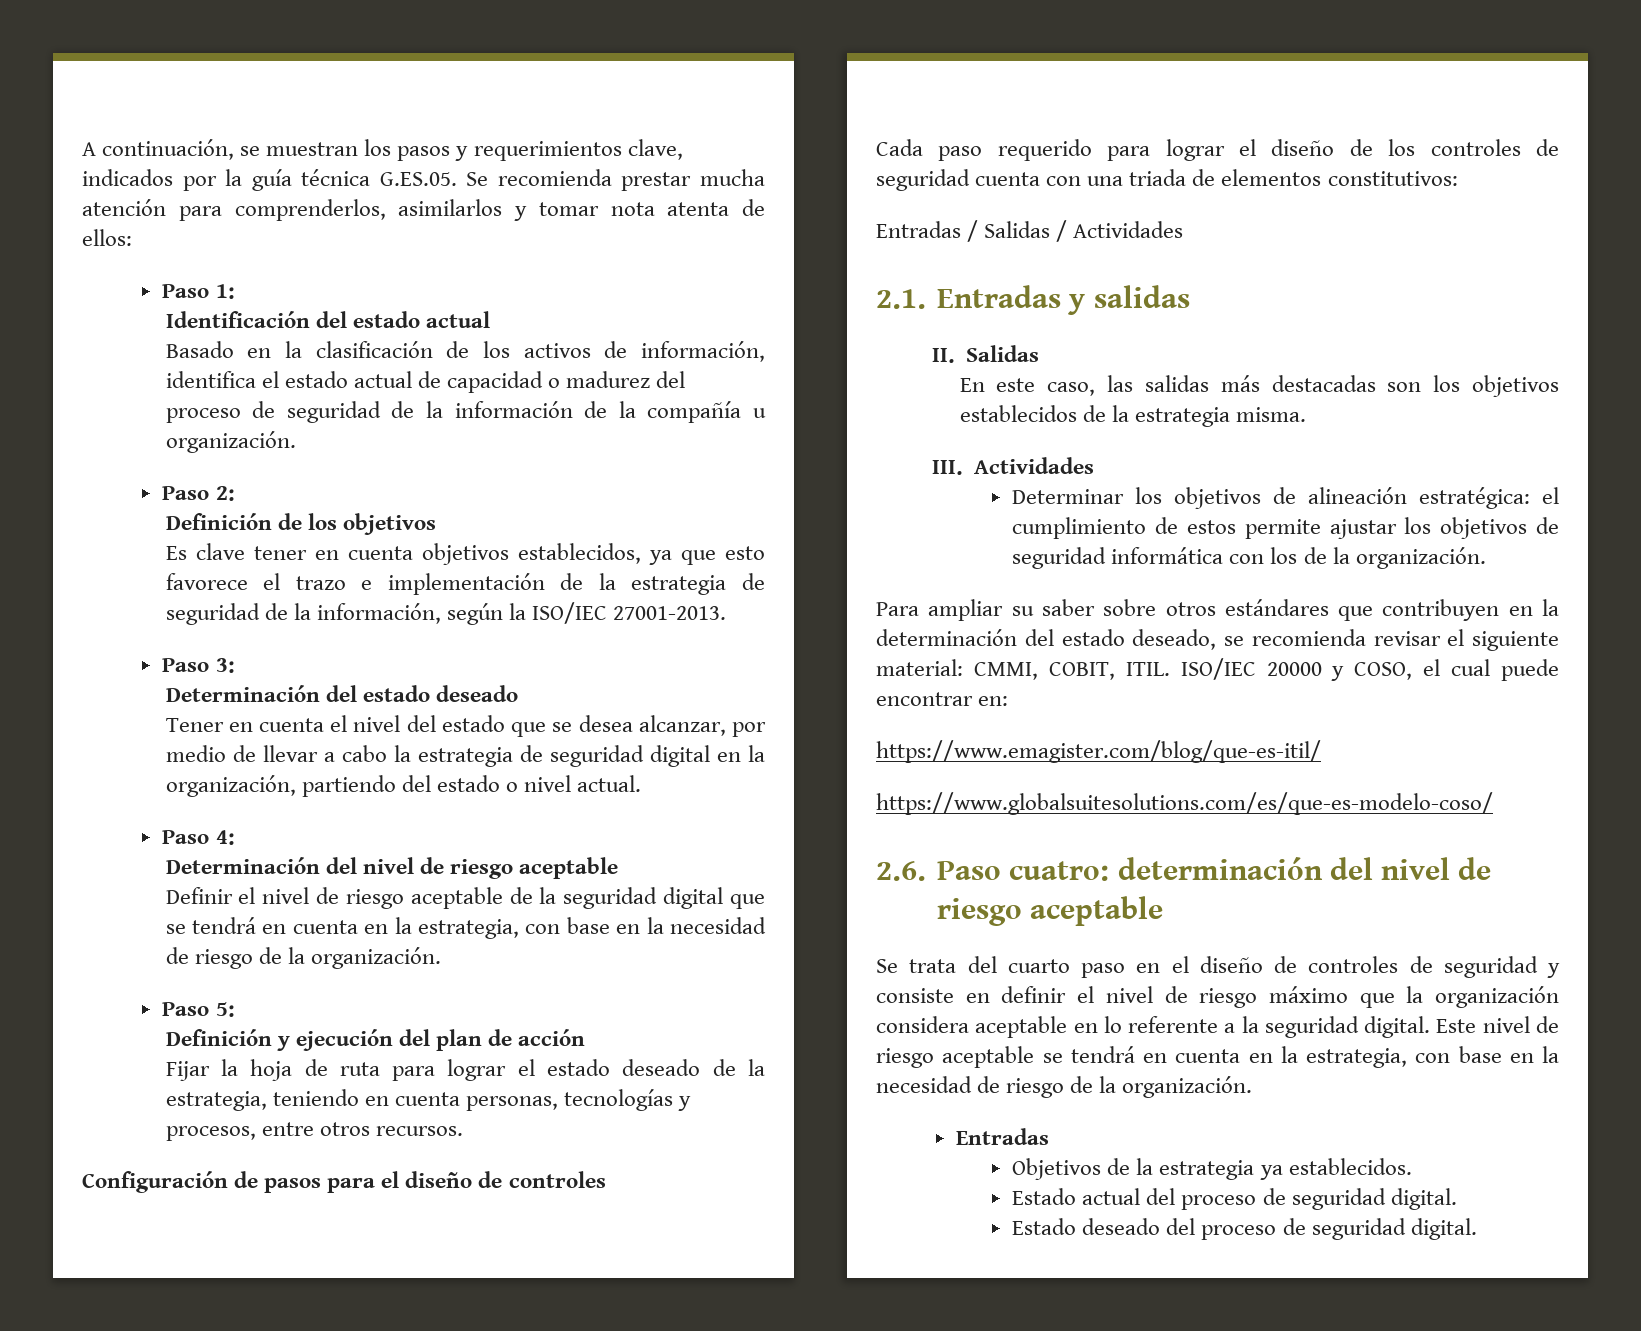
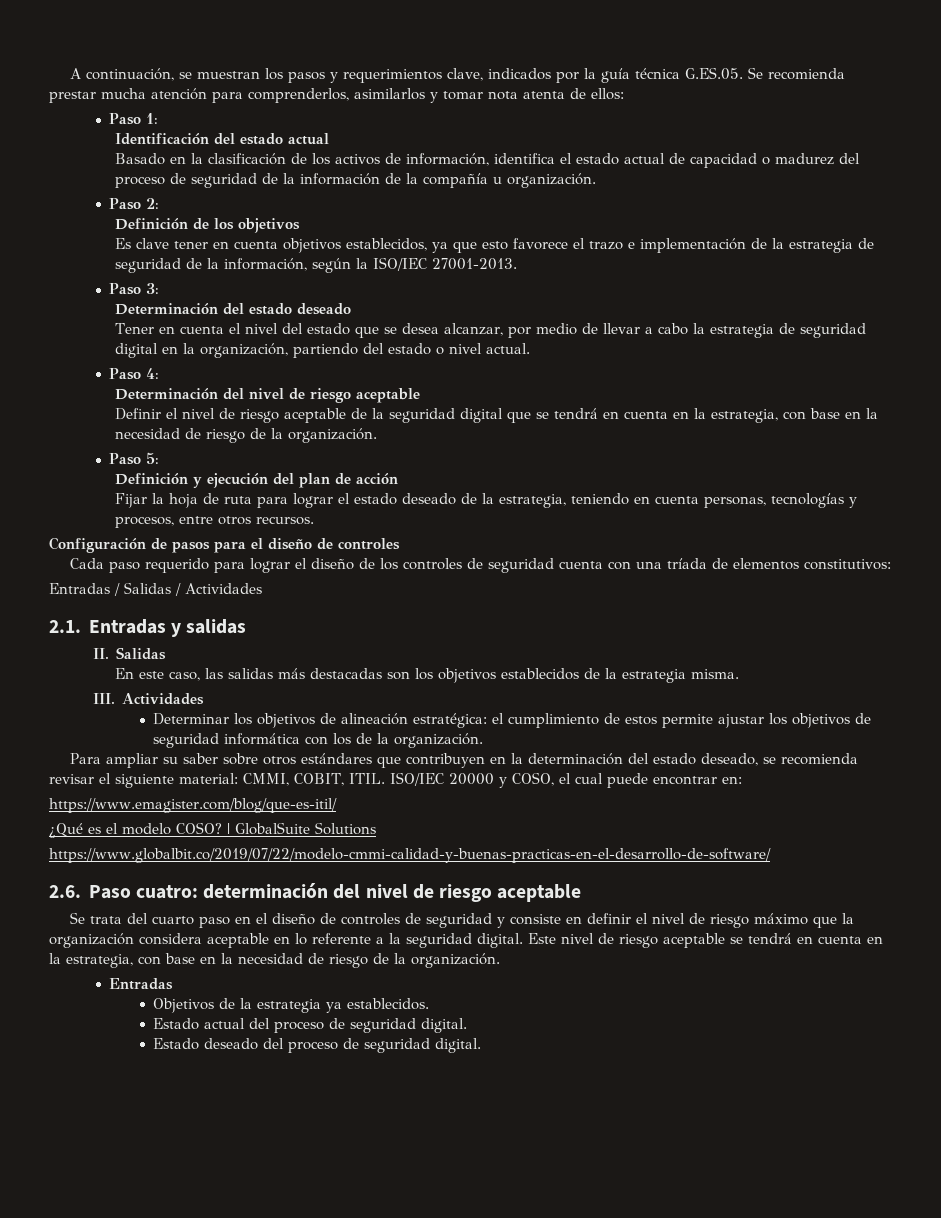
[1129,169,1187,186] triada -> [666,558,707,569] tríada
[876,792,1493,815] https://www.globalsuitesolutions.com/es/que-es-modelo-coso/ -> [49,822,376,838] [49,848,771,863] ¿Qué es el modelo COSO? | GlobalSuite Solutions // https://www.globalbit.co/2019/07/22/modelo-cmmi-calidad-y-buenas-practicas-en-el-desarrollo-de-software/

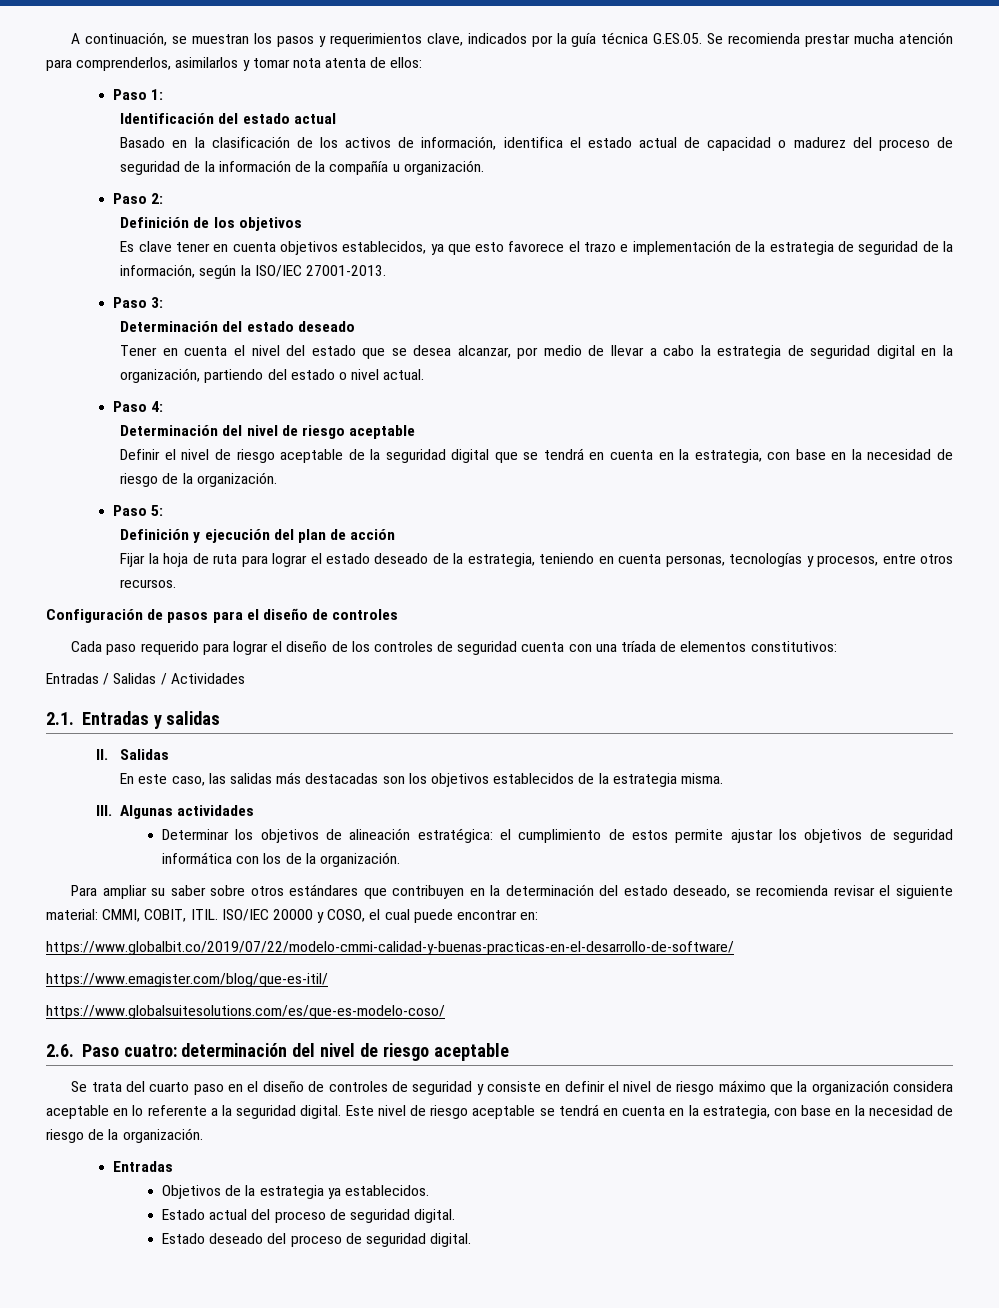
[122,693,205,705] Actividades -> [120,805,255,819] Algunas actividades
(742, 780) none -> [46,941,734,955] // https://www.globalbit.co/2019/07/22/modelo-cmmi-calidad-y-buenas-practicas-en-el-desarrollo-de-software/
[49,822,376,838] [49,848,771,863] ¿Qué es el modelo COSO? | GlobalSuite Solutions // https://www.globalbit.co/2019/07/22/modelo-cmmi-calidad-y-buenas-practicas-en-el-desarrollo-de-software/ -> [46,1005,445,1019] https://www.globalsuitesolutions.com/es/que-es-modelo-coso/

